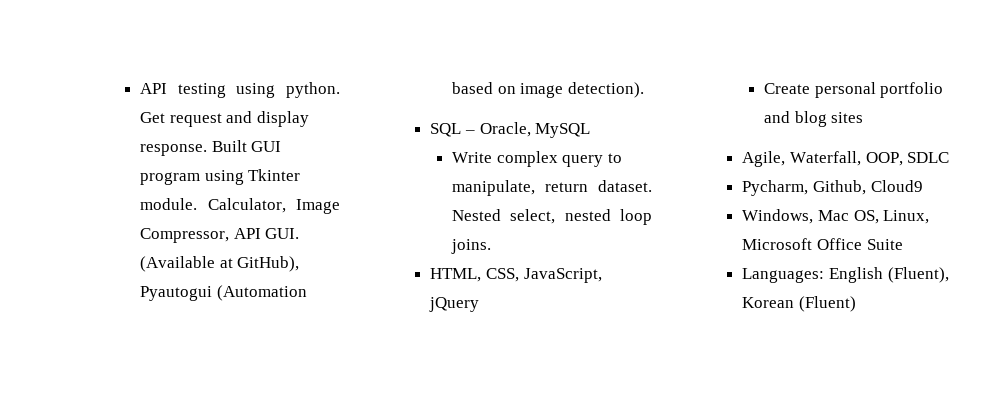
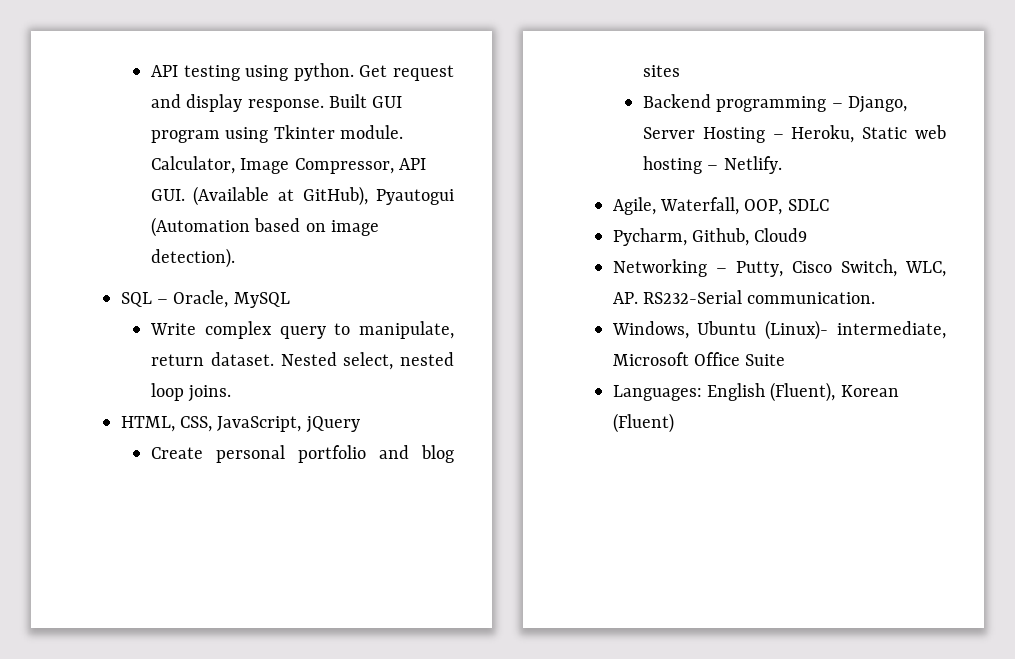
(864, 117) none -> [642,94,907,113] [642,125,946,143] [642,156,782,174] // Backend programming – Django, Server Hosting – Heroku, Static web hosting – Netlify.
[742,209,930,224] Windows, Mac OS, Linux, -> [612,259,946,277] [612,290,876,304] [611,320,946,340] Networking – Putty, Cisco Switch, WLC, AP. RS232-Serial communication. // Windows, Ubuntu (Linux)- intermediate,

